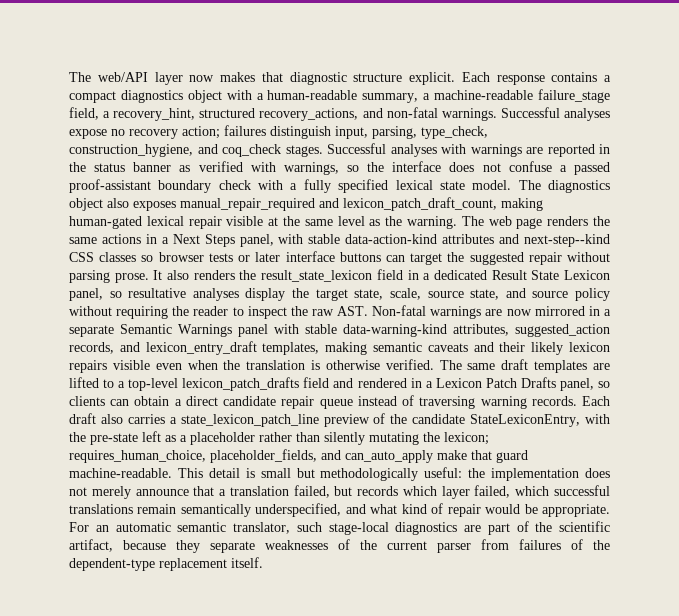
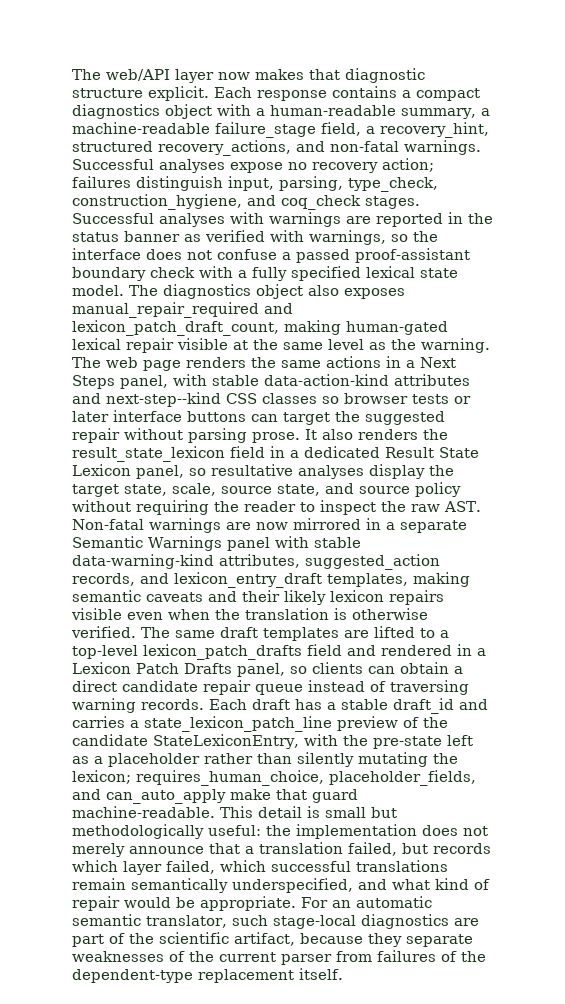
[100,414,123,424] also -> [295,698,488,714] has a stable draft_id and

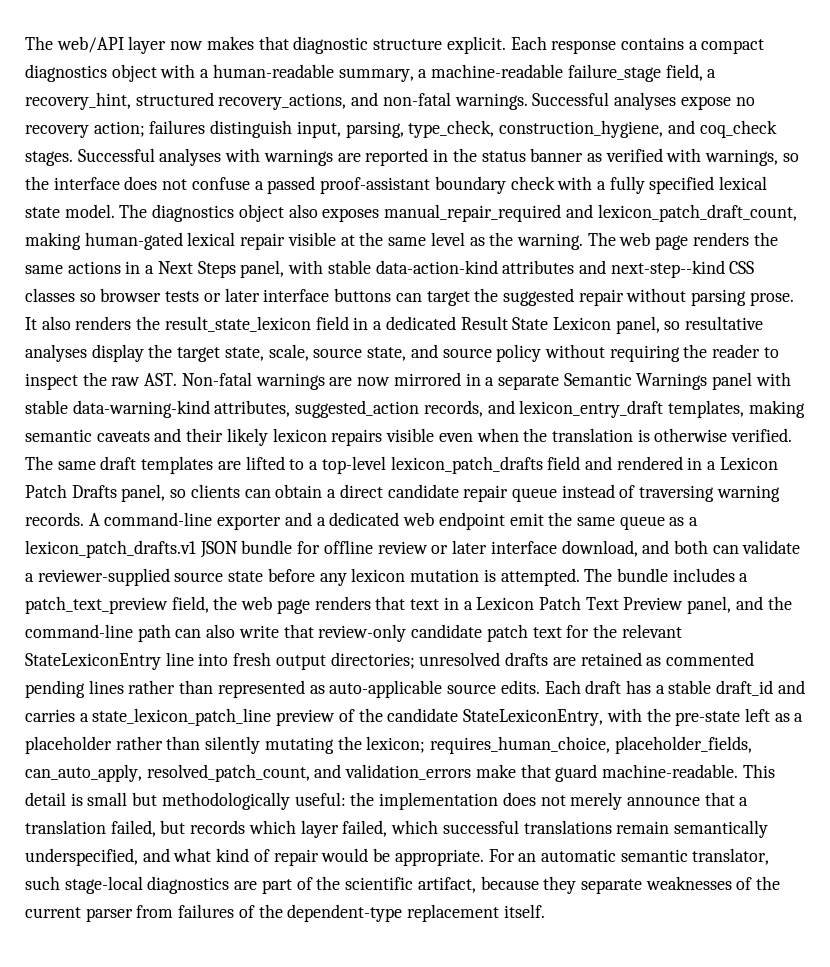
(204, 704) none -> [88,512,699,530] [25,540,801,558] [25,568,749,586] [25,596,792,614] [25,624,682,642] [25,652,754,670] [25,680,540,698] A command-line exporter and a dedicated web endpoint emit the same queue as a lexicon_patch_drafts.v1 JSON bundle for offline review or later interface download, and both can validate a reviewer-supplied source state before any lexicon mutation is attempted. The bundle includes a patch_text_preview field, the web page renders that text in a Lexicon Patch Text Preview panel, and the command-line path can also write that review-only candidate patch text for the relevant StateLexiconEntry line into fresh output directories; unresolved drafts are retained as commented pending lines rather than represented as auto-applicable source edits.
[72,789,226,804] and can_auto_apply -> [25,764,472,782] can_auto_apply, resolved_patch_count, and validation_errors

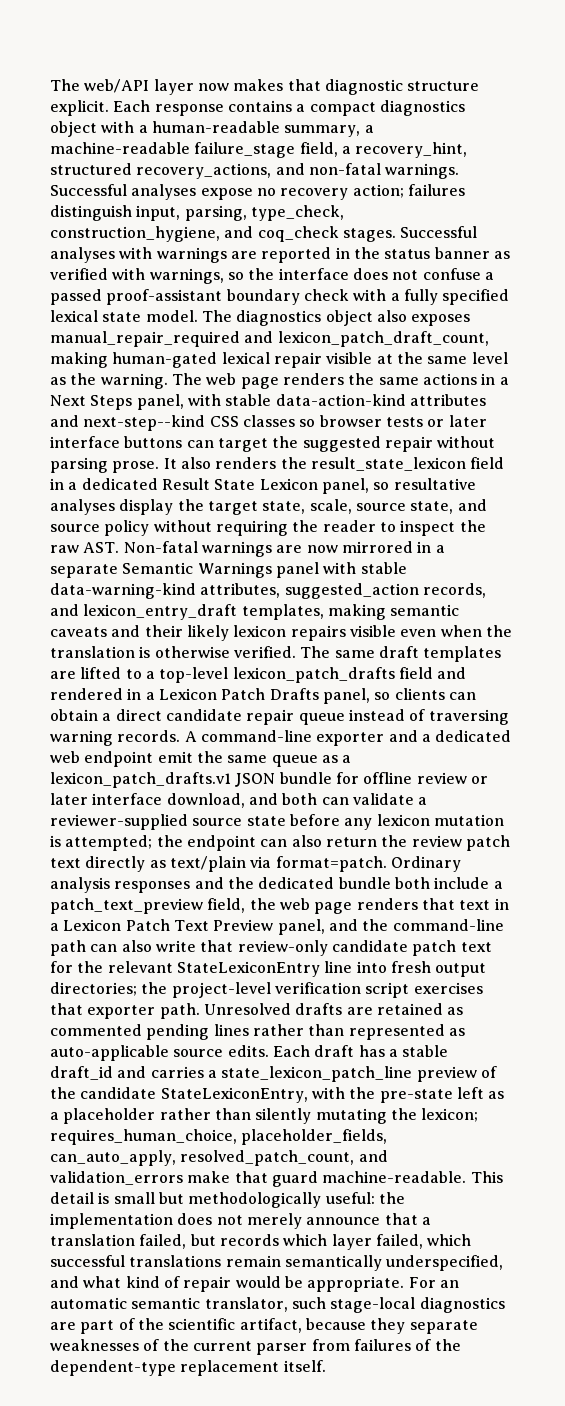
[500,568,735,586] attempted. The bundle includes -> [65,835,510,851] [50,856,461,872] [50,877,490,893] attempted; the endpoint can also return the review patch text directly as text/plain via format=patch. Ordinary analysis responses and the dedicated bundle both include
[419,652,501,666] unresolved -> [141,982,483,998] [50,1003,291,1019] the project-level verification script exercises that exporter path. Unresolved

